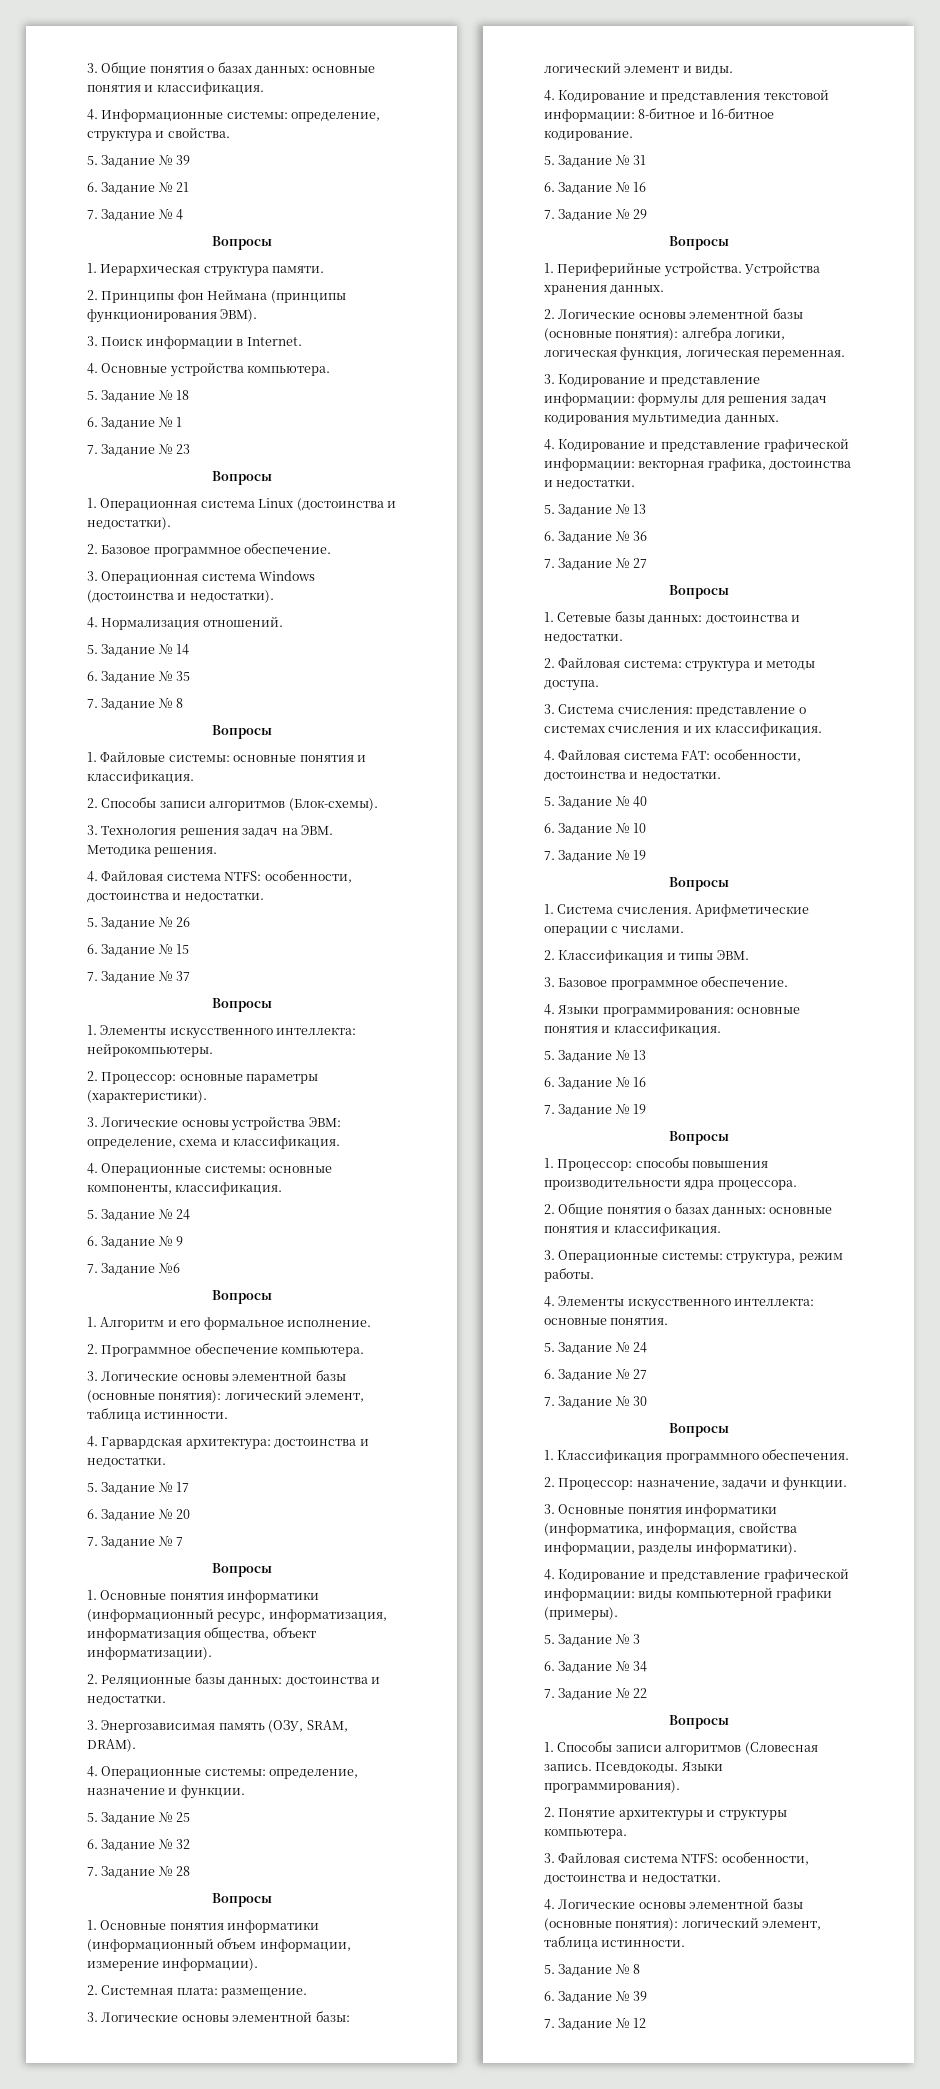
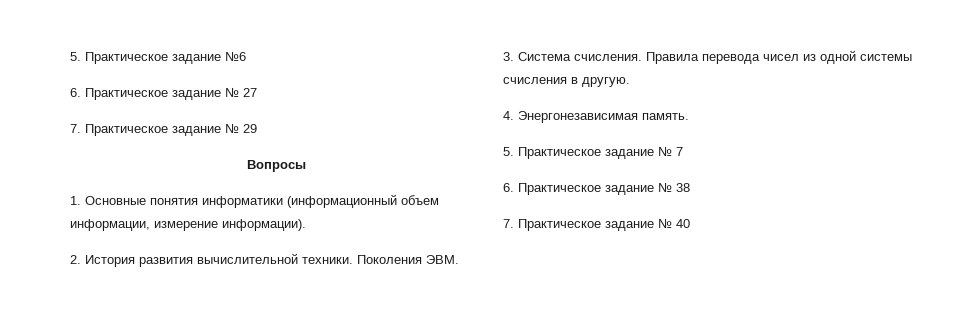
[87,62,376,76] [87,82,264,95] [87,109,381,122] [87,127,230,142] [87,155,191,168] [87,182,190,195] [87,209,184,222] [211,236,272,250] [87,263,325,277] [87,289,346,303] [87,309,258,323] [87,336,302,349] [87,362,331,377] [87,390,190,403] [87,417,183,430] [87,444,191,457] [211,471,272,485] [87,498,396,511] [87,517,171,530] [87,543,332,557] [87,570,316,584] [87,590,274,603] [87,616,283,630] [87,644,190,657] [87,671,191,684] [87,698,184,711] [211,725,272,739] [87,751,366,762] [87,771,194,784] [87,797,378,811] [87,825,333,838] [87,845,218,857] [87,870,352,883] [87,892,264,903] [87,917,191,930] [87,944,190,957] [87,971,191,984] [211,998,272,1012] [87,1025,357,1039] [87,1043,213,1057] [87,1071,319,1084] [87,1090,207,1103] [87,1116,341,1131] [87,1136,341,1149] [87,1163,333,1176] [87,1182,283,1195] [87,1209,191,1222] [87,1236,184,1249] [87,1263,180,1276] [211,1290,272,1304] [87,1317,371,1330] [87,1343,365,1357] [87,1370,346,1381] [87,1389,365,1403] [87,1408,229,1422] [87,1436,369,1450] [87,1457,166,1468] [87,1482,190,1495] [87,1509,191,1522] [87,1536,184,1549] [211,1563,272,1577] [87,1590,320,1603] [87,1608,387,1623] [87,1627,316,1641] [87,1647,212,1660] [87,1673,380,1687] [87,1695,166,1706] [87,1720,348,1733] [87,1739,136,1752] [87,1766,359,1779] [87,1785,245,1799] [87,1812,191,1825] [87,1839,191,1852] [87,1866,191,1879] 3. Общие понятия о базах данных: основные понятия и классификация. // 4. Информационные системы: определение, структура и свойства. // 5. Задание № 39 // 6. Задание № 21 // 7. Задание № 4 // Вопросы // 1. Иерархическая структура памяти. // 2. Принципы фон Неймана (принципы функционирования ЭВМ). // 3. Поиск информации в Internet. // 4. Основные устройства компьютера. // 5. Задание № 18 // 6. Задание № 1 // 7. Задание № 23 // Вопросы // 1. Операционная система Linux (достоинства и недостатки). // 2. Базовое программное обеспечение. // 3. Операционная система Windows (достоинства и недостатки). // 4. Нормализация отношений. // 5. Задание № 14 // 6. Задание № 35 // 7. Задание № 8 // Вопросы // 1. Файловые системы: основные понятия и классификация. // 2. Способы записи алгоритмов (Блок-схемы). // 3. Технология решения задач на ЭВМ. Методика решения. // 4. Файловая система NTFS: особенности, достоинства и недостатки. // 5. Задание № 26 // 6. Задание № 15 // 7. Задание № 37 // Вопросы // 1. Элементы искусственного интеллекта: нейрокомпьютеры. // 2. Процессор: основные параметры (характеристики). // 3. Логические основы устройства ЭВМ: определение, схема и классификация. // 4. Операционные системы: основные компоненты, классификация. // 5. Задание № 24 // 6. Задание № 9 // 7. Задание №6 // Вопросы // 1. Алгоритм и его формальное исполнение. // 2. Программное обеспечение компьютера. // 3. Логические основы элементной базы (основные понятия): логический элемент, таблица истинности. // 4. Гарвардская архитектура: достоинства и недостатки. // 5. Задание № 17 // 6. Задание № 20 // 7. Задание № 7 // Вопросы // 1. Основные понятия информатики (информационный ресурс, информатизация, информатизация общества, объект информатизации). // 2. Реляционные базы данных: достоинства и недостатки. // 3. Энергозависимая память (ОЗУ, SRAM, DRAM). // 4. Операционные системы: определение, назначение и функции. // 5. Задание № 25 // 6. Задание № 32 // 7. Задание № 28 -> [70,51,246,64] [70,87,257,100] [70,123,257,136] 5. Практическое задание №6 // 6. Практическое задание № 27 // 7. Практическое задание № 29
[101,1985,308,1998] [87,2011,350,2022] [544,62,734,76] [544,89,829,103] [544,108,775,122] [544,130,633,141] [544,155,647,168] [544,182,647,195] [544,209,648,222] [668,236,729,250] [544,262,821,277] [544,285,665,295] [544,308,803,319] [544,327,786,341] [544,347,846,361] [544,374,761,387] [544,393,827,407] [544,414,779,426] [544,438,849,452] [544,458,852,471] [544,479,636,490] [544,504,647,517] [544,531,648,544] [544,558,648,571] [668,585,729,599] [544,611,800,625] [544,633,623,644] [544,657,815,672] [544,680,599,691] [544,704,806,717] [544,723,822,736] [544,749,801,762] [544,771,721,782] [544,796,648,809] [544,823,647,836] [544,850,647,863] [668,877,729,891] [544,904,810,917] [544,926,684,936] [544,950,749,963] [544,976,789,990] [544,1004,801,1017] [544,1023,721,1036] [544,1050,647,1063] [544,1077,647,1090] [544,1104,647,1117] [668,1131,729,1145] [544,1157,769,1171] [544,1180,797,1190] [544,1203,833,1217] [544,1223,721,1236] [544,1250,843,1264] [544,1268,594,1282] [544,1296,815,1310] [544,1318,669,1325] [544,1342,648,1355] [544,1369,648,1382] [544,1396,648,1409] [668,1423,729,1437] [544,1449,850,1463] [544,1477,847,1491] [544,1504,778,1517] [544,1522,797,1536] [544,1542,797,1555] [544,1568,849,1582] [544,1587,833,1601] [544,1607,618,1620] [544,1634,641,1647] [544,1661,648,1674] [544,1688,648,1701] [668,1715,729,1729] [544,1741,818,1755] [544,1762,723,1774] [544,1780,680,1793] [544,1807,787,1821] [544,1828,627,1839] [544,1852,809,1865] [544,1874,721,1885] [544,1898,803,1910] [544,1917,822,1931] [544,1936,686,1950] [544,1964,641,1977] [544,1991,648,2004] [544,2018,647,2031] Системная плата: размещение. // 3. Логические основы элементной базы: логический элемент и виды. // 4. Кодирование и представления текстовой информации: 8-битное и 16-битное кодирование. // 5. Задание № 31 // 6. Задание № 16 // 7. Задание № 29 // Вопросы // 1. Периферийные устройства. Устройства хранения данных. // 2. Логические основы элементной базы (основные понятия): алгебра логики, логическая функция, логическая переменная. // 3. Кодирование и представление информации: формулы для решения задач кодирования мультимедиа данных. // 4. Кодирование и представление графической информации: векторная графика, достоинства и недостатки. // 5. Задание № 13 // 6. Задание № 36 // 7. Задание № 27 // Вопросы // 1. Сетевые базы данных: достоинства и недостатки. // 2. Файловая система: структура и методы доступа. // 3. Система счисления: представление о системах счисления и их классификация. // 4. Файловая система FAT: особенности, достоинства и недостатки. // 5. Задание № 40 // 6. Задание № 10 // 7. Задание № 19 // Вопросы // 1. Система счисления. Арифметические операции с числами. // 2. Классификация и типы ЭВМ. // 3. Базовое программное обеспечение. // 4. Языки программирования: основные понятия и классификация. // 5. Задание № 13 // 6. Задание № 16 // 7. Задание № 19 // Вопросы // 1. Процессор: способы повышения производительности ядра процессора. // 2. Общие понятия о базах данных: основные понятия и классификация. // 3. Операционные системы: структура, режим работы. // 4. Элементы искусственного интеллекта: основные понятия. // 5. Задание № 24 // 6. Задание № 27 // 7. Задание № 30 // Вопросы // 1. Классификация программного обеспечения. // 2. Процессор: назначение, задачи и функции. // 3. Основные понятия информатики (информатика, информация, свойства информации, разделы информатики). // 4. Кодирование и представление графической информации: виды компьютерной графики (примеры). // 5. Задание № 3 // 6. Задание № 34 // 7. Задание № 22 // Вопросы // 1. Способы записи алгоритмов (Словесная запись. Псевдокоды. Языки программирования). // 2. Понятие архитектуры и структуры компьютера. // 3. Файловая система NTFS: особенности, достоинства и недостатки. // 4. Логические основы элементной базы (основные понятия): логический элемент, таблица истинности. // 5. Задание № 8 // 6. Задание № 39 // 7. Задание № 12 -> [85,253,459,267] [503,50,912,64] [503,77,630,87] [503,111,689,123] [503,146,683,159] [503,182,690,195] [503,218,690,231] История развития вычислительной техники. Поколения ЭВМ. // 3. Система счисления. Правила перевода чисел из одной системы счисления в другую. // 4. Энергонезависимая память. // 5. Практическое задание № 7 // 6. Практическое задание № 38 // 7. Практическое задание № 40

